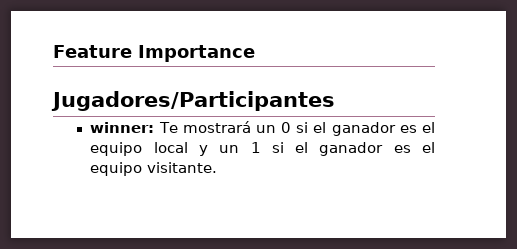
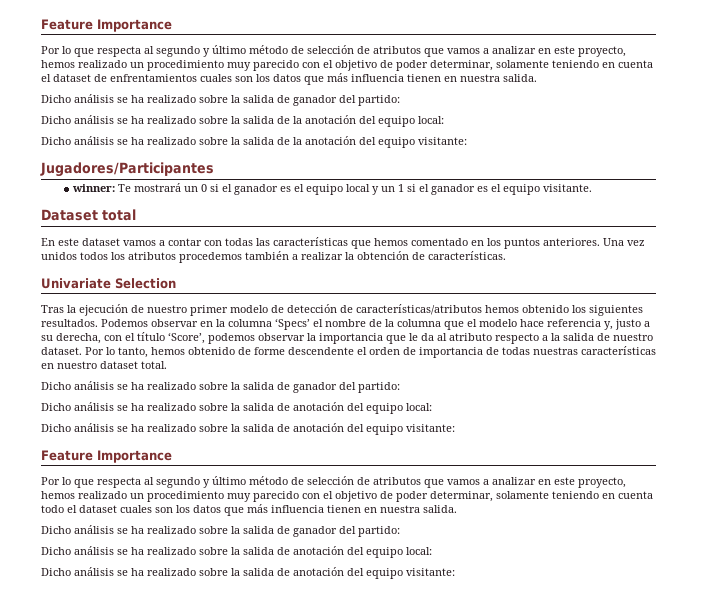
[53,45,255,62] Feature Importance -> [41,19,172,32] [41,45,626,57] [41,60,653,71] [41,73,537,85] [41,94,400,106] [41,115,444,127] [41,136,467,148] Feature Importance // Por lo que respecta al segundo y último método de selección de atributos que vamos a analizar en este proyecto, hemos realizado un procedimiento muy parecido con el objetivo de poder determinar, solamente teniendo en cuenta el dataset de enfrentamientos cuales son los datos que más influencia tienen en nuestra salida. // Dicho análisis se ha realizado sobre la salida de ganador del partido: // Dicho análisis se ha realizado sobre la salida de la anotación del equipo local: // Dicho análisis se ha realizado sobre la salida de la anotación del equipo visitante:
(218, 167) none -> [41,209,136,221] [41,237,645,249] [41,251,506,263] [41,278,176,289] [41,304,643,316] [41,318,650,330] [41,332,653,344] [41,346,656,358] [41,361,167,369] [41,381,400,393] [41,402,432,414] [41,423,455,435] [41,450,172,463] [41,476,626,488] [41,491,653,502] [41,504,457,516] [41,525,400,537] [41,546,432,558] [41,567,455,579] // Dataset total // En este dataset vamos a contar con todas las características que hemos comentado en los puntos anteriores. Una vez unidos todos los atributos procedemos también a realizar la obtención de características. // Univariate Selection // Tras la ejecución de nuestro primer modelo de detección de características/atributos hemos obtenido los siguientes resultados. Podemos observar en la columna ‘Specs’ el nombre de la columna que el modelo hace referencia y, justo a su derecha, con el título ‘Score’, podemos observar la importancia que le da al atributo respecto a la salida de nuestro dataset. Por lo tanto, hemos obtenido de forme descendente el orden de importancia de todas nuestras características en nuestro dataset total. // Dicho análisis se ha realizado sobre la salida de ganador del partido: // Dicho análisis se ha realizado sobre la salida de anotación del equipo local: // Dicho análisis se ha realizado sobre la salida de anotación del equipo visitante: // Feature Importance // Por lo que respecta al segundo y último método de selección de atributos que vamos a analizar en este proyecto, hemos realizado un procedimiento muy parecido con el objetivo de poder determinar, solamente teniendo en cuenta todo el dataset cuales son los datos que más influencia tienen en nuestra salida. // Dicho análisis se ha realizado sobre la salida de ganador del partido: // Dicho análisis se ha realizado sobre la salida de anotación del equipo local: // Dicho análisis se ha realizado sobre la salida de anotación del equipo visitante:

